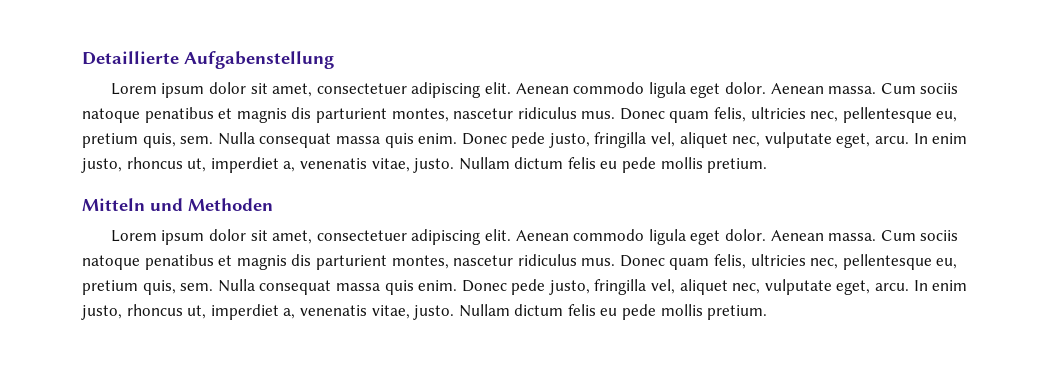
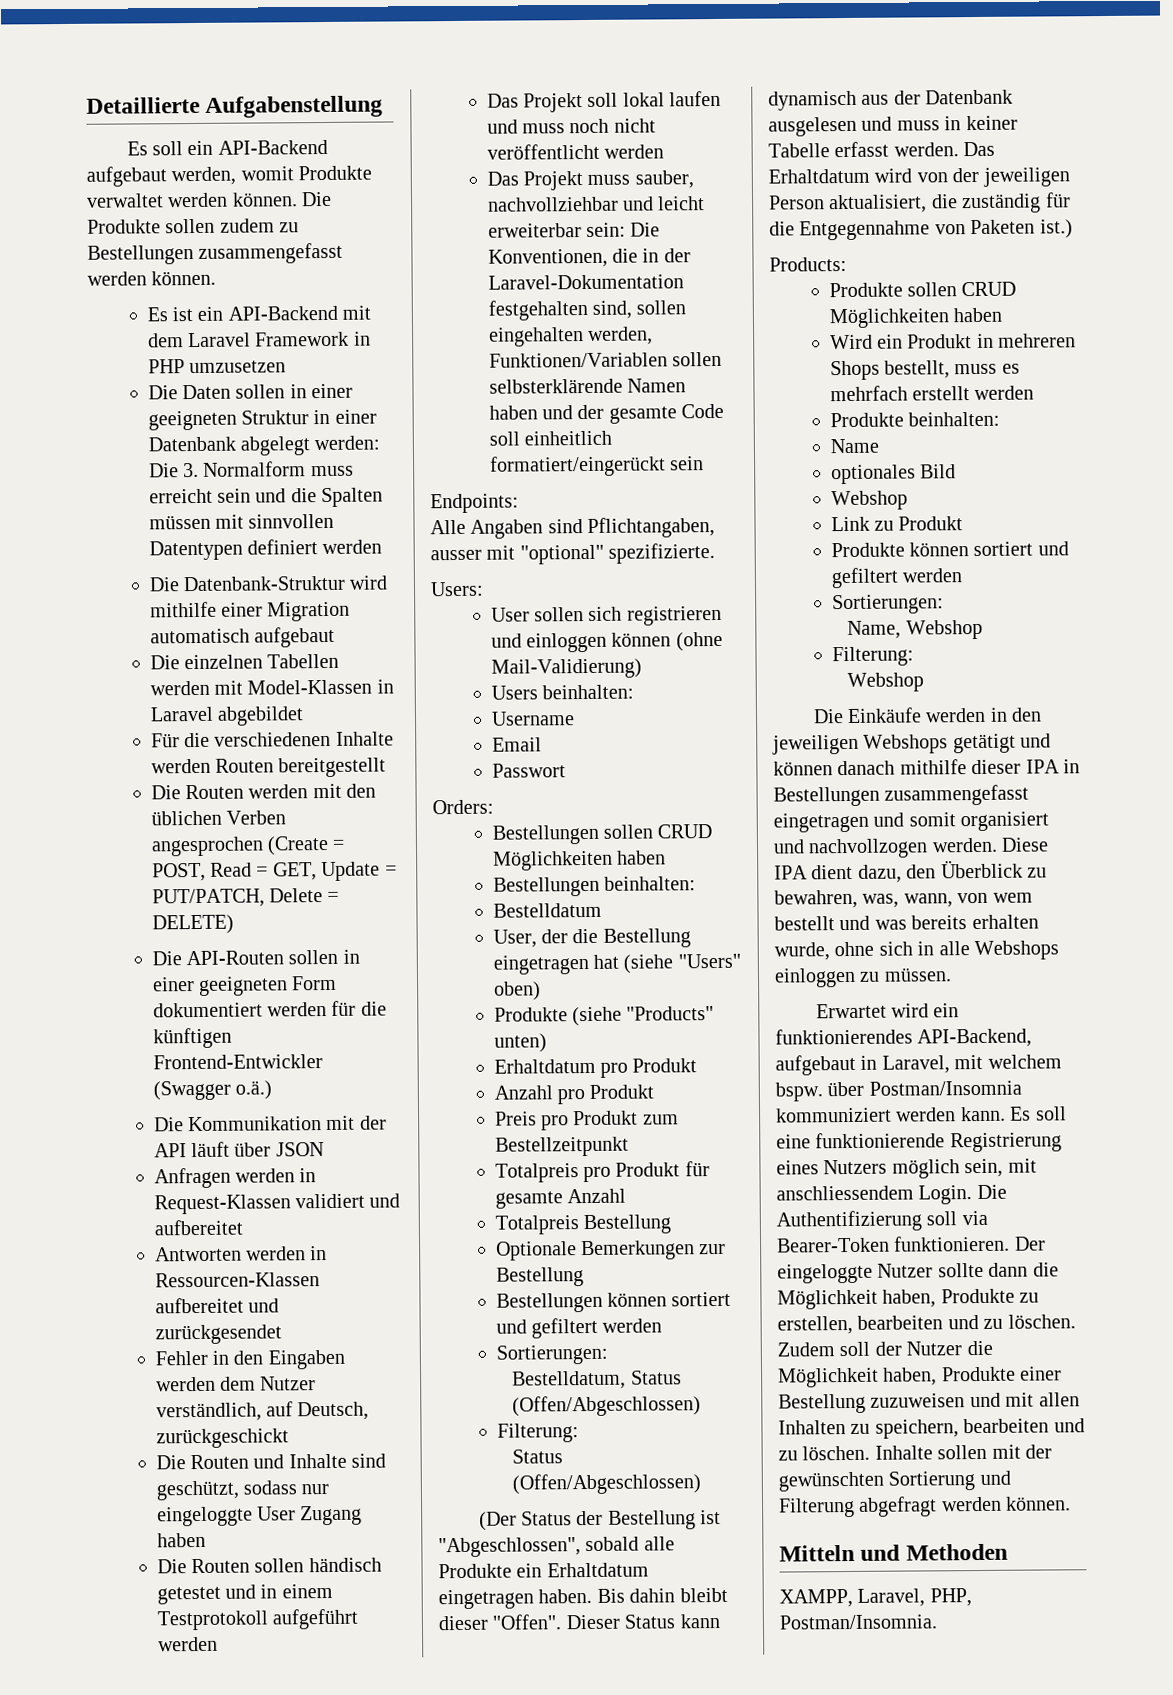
[110,82,959,98] [82,107,958,123] [82,132,968,148] [81,157,768,173] [82,198,273,211] [110,229,959,245] [82,254,958,270] [82,279,968,295] [81,304,768,320] Lorem ipsum dolor sit amet, consectetuer adipiscing elit. Aenean commodo ligula eget dolor. Aenean massa. Cum sociis natoque penatibus et magnis dis parturient montes, nascetur ridiculus mus. Donec quam felis, ultricies nec, pellentesque eu, pretium quis, sem. Nulla consequat massa quis enim. Donec pede justo, fringilla vel, aliquet nec, vulputate eget, arcu. In enim justo, rhoncus ut, imperdiet a, venenatis vitae, justo. Nullam dictum felis eu pede mollis pretium. // Mitteln und Methoden // Lorem ipsum dolor sit amet, consectetuer adipiscing elit. Aenean commodo ligula eget dolor. Aenean massa. Cum sociis natoque penatibus et magnis dis parturient montes, nascetur ridiculus mus. Donec quam felis, ultricies nec, pellentesque eu, pretium quis, sem. Nulla consequat massa quis enim. Donec pede justo, fringilla vel, aliquet nec, vulputate eget, arcu. In enim justo, rhoncus ut, imperdiet a, venenatis vitae, justo. Nullam dictum felis eu pede mollis pretium. -> [126,139,328,156] [86,165,373,187] [86,191,333,208] [87,218,300,234] [87,242,344,265] [87,270,217,286] [146,305,372,322] [147,331,371,348] [147,359,287,374] [147,383,354,400] [147,409,377,431] [147,435,381,456] [148,461,354,478] [148,487,384,508] [148,513,335,530] [148,539,383,561] [148,575,389,592] [149,601,351,622] [149,626,336,648] [149,653,340,670] [149,679,394,696] [149,706,305,726] [150,731,394,748] [150,757,387,778] [150,783,377,800] [150,810,287,826] [150,835,346,857] [151,861,397,882] [151,888,340,908] [151,914,234,935] [151,949,360,966] [151,975,338,996] [152,1000,387,1018] [152,1027,232,1049] [152,1054,323,1070] [152,1080,273,1101] [153,1115,387,1132] [153,1141,324,1158] [153,1167,317,1189] [153,1193,401,1215] [153,1219,243,1236] [154,1246,328,1262] [154,1272,320,1288] [154,1297,280,1314] [154,1324,282,1345] [154,1349,345,1370] [155,1376,317,1392] [155,1401,370,1422] [155,1428,289,1449] [155,1453,387,1470] [155,1480,330,1501] [156,1505,363,1527] [156,1532,206,1548] [156,1557,382,1574] [156,1583,333,1605] [156,1608,359,1631] [157,1636,218,1652] [486,90,722,113] [486,118,656,134] [486,143,665,160] [486,170,694,191] [487,196,706,212] [487,222,661,238] [487,248,691,268] [487,274,684,290] [487,299,687,321] [488,326,654,347] [488,351,723,368] [488,378,687,394] [488,403,725,424] [488,430,613,446] [488,455,705,477] [430,493,519,514] [430,516,716,539] [430,542,716,565] [430,581,484,597] [490,605,722,626] [490,631,723,653] [490,658,642,679] [490,684,635,700] [490,711,575,726] [491,737,542,752] [491,763,566,778] [432,799,494,815] [491,824,713,845] [492,850,667,871] [492,876,697,897] [492,902,602,918] [492,928,691,948] [492,953,741,975] [493,981,541,1001] [493,1006,715,1027] [493,1033,547,1053] [493,1058,698,1078] [493,1084,655,1105] [494,1110,679,1131] [494,1136,629,1157] [494,1161,710,1183] [494,1188,627,1209] [494,1214,672,1235] [495,1240,727,1261] [495,1267,584,1287] [495,1291,732,1313] [495,1317,663,1339] [495,1344,608,1365] [512,1370,682,1390] [512,1395,702,1417] [496,1423,579,1443] [512,1449,564,1464] [512,1473,702,1495] [478,1509,722,1531] [438,1536,675,1558] [438,1562,649,1579] [438,1587,728,1610] [438,1613,720,1631] [768,89,1014,111] [768,115,1018,137] [768,141,996,158] [768,167,1070,187] [768,192,1071,214] [769,219,1073,241] [769,256,847,272] [828,281,1017,298] [828,307,1003,329] [829,333,1077,350] [829,360,1020,381] [829,385,1035,402] [829,411,1001,428] [829,438,879,454] [830,464,957,485] [830,490,908,511] [830,516,964,532] [830,541,1069,558] [830,567,963,589] [831,594,944,615] [847,619,983,640] [831,646,914,667] [847,672,925,692] [812,707,1043,724] [772,733,1052,755] [773,759,1080,776] [773,784,1030,807] [773,811,1050,833] [773,837,1050,859] [774,859,1047,883] [774,889,1033,909] [774,914,1039,931] [774,940,1059,961] [774,967,952,988] [815,1003,960,1019] [775,1028,1033,1048] [775,1054,1062,1076] [775,1080,1022,1102] [776,1106,1067,1123] [776,1132,1062,1153] [776,1158,1037,1179] [776,1184,1007,1205] [776,1210,988,1232] [777,1235,1046,1253] [777,1262,1059,1284] [777,1288,1040,1310] [777,1314,1076,1335] [777,1340,993,1357] [778,1366,1063,1388] [778,1392,1080,1414] [778,1418,1085,1439] [778,1444,1052,1461] [778,1470,1011,1492] [779,1496,1072,1518] [779,1543,1008,1562] [779,1588,972,1608] [779,1614,938,1630] Es soll ein API-Backend aufgebaut werden, womit Produkte verwaltet werden können. Die Produkte sollen zudem zu Bestellungen zusammengefasst werden können. // Es ist ein API-Backend mit dem Laravel Framework in PHP umzusetzen // Die Daten sollen in einer geeigneten Struktur in einer Datenbank abgelegt werden: Die 3. Normalform muss erreicht sein und die Spalten müssen mit sinnvollen Datentypen definiert werden // Die Datenbank-Struktur wird mithilfe einer Migration automatisch aufgebaut // Die einzelnen Tabellen werden mit Model-Klassen in Laravel abgebildet // Für die verschiedenen Inhalte werden Routen bereitgestellt // Die Routen werden mit den üblichen Verben angesprochen (Create = POST, Read = GET, Update = PUT/PATCH, Delete = DELETE) // Die API-Routen sollen in einer geeigneten Form dokumentiert werden für die künftigen Frontend-Entwickler (Swagger o.ä.) // Die Kommunikation mit der API läuft über JSON // Anfragen werden in Request-Klassen validiert und aufbereitet // Antworten werden in Ressourcen-Klassen aufbereitet und zurückgesendet // Fehler in den Eingaben werden dem Nutzer verständlich, auf Deutsch, zurückgeschickt // Die Routen und Inhalte sind geschützt, sodass nur eingeloggte User Zugang haben // Die Routen sollen händisch getestet und in einem Testprotokoll aufgeführt werden // Das Projekt soll lokal laufen und muss noch nicht veröffentlicht werden // Das Projekt muss sauber, nachvollziehbar und leicht erweiterbar sein: Die Konventionen, die in der Laravel-Dokumentation festgehalten sind, sollen eingehalten werden, Funktionen/Variablen sollen selbsterklärende Namen haben und der gesamte Code soll einheitlich formatiert/eingerückt sein // Endpoints: // Alle Angaben sind Pflichtangaben, ausser mit "optional" spezifizierte. // Users: // User sollen sich registrieren und einloggen können (ohne Mail-Validierung) // Users beinhalten: // Username // Email // Passwort // Orders: // Bestellungen sollen CRUD Möglichkeiten haben // Bestellungen beinhalten: // Bestelldatum // User, der die Bestellung eingetragen hat (siehe "Users" oben) // Produkte (siehe "Products" unten) // Erhaltdatum pro Produkt // Anzahl pro Produkt // Preis pro Produkt zum Bestellzeitpunkt // Totalpreis pro Produkt für gesamte Anzahl // Totalpreis Bestellung // Optionale Bemerkungen zur Bestellung // Bestellungen können sortiert und gefiltert werden // Sortierungen: // Bestelldatum, Status (Offen/Abgeschlossen) // Filterung: // Status (Offen/Abgeschlossen) // (Der Status der Bestellung ist "Abgeschlossen", sobald alle Produkte ein Erhaltdatum eingetragen haben. Bis dahin bleibt dieser "Offen". Dieser Status kann dynamisch aus der Datenbank ausgelesen und muss in keiner Tabelle erfasst werden. Das Erhaltdatum wird von der jeweiligen Person aktualisiert, die zuständig für die Entgegennahme von Paketen ist.) // Products: // Produkte sollen CRUD Möglichkeiten haben // Wird ein Produkt in mehreren Shops bestellt, muss es mehrfach erstellt werden // Produkte beinhalten: // Name // optionales Bild // Webshop // Link zu Produkt // Produkte können sortiert und gefiltert werden // Sortierungen: // Name, Webshop // Filterung: // Webshop // Die Einkäufe werden in den jeweiligen Webshops getätigt und können danach mithilfe dieser IPA in Bestellungen zusammengefasst eingetragen und somit organisiert und nachvollzogen werden. Diese IPA dient dazu, den Überblick zu bewahren, was, wann, von wem bestellt und was bereits erhalten wurde, ohne sich in alle Webshops einloggen zu müssen. // Erwartet wird ein funktionierendes API-Backend, aufgebaut in Laravel, mit welchem bspw. über Postman/Insomnia kommuniziert werden kann. Es soll eine funktionierende Registrierung eines Nutzers möglich sein, mit anschliessendem Login. Die Authentifizierung soll via Bearer-Token funktionieren. Der eingeloggte Nutzer sollte dann die Möglichkeit haben, Produkte zu erstellen, bearbeiten und zu löschen. Zudem soll der Nutzer die Möglichkeit haben, Produkte einer Bestellung zuzuweisen und mit allen Inhalten zu speichern, bearbeiten und zu löschen. Inhalte sollen mit der gewünschten Sortierung und Filterung abgefragt werden können. // Mitteln und Methoden // XAMPP, Laravel, PHP, Postman/Insomnia.

